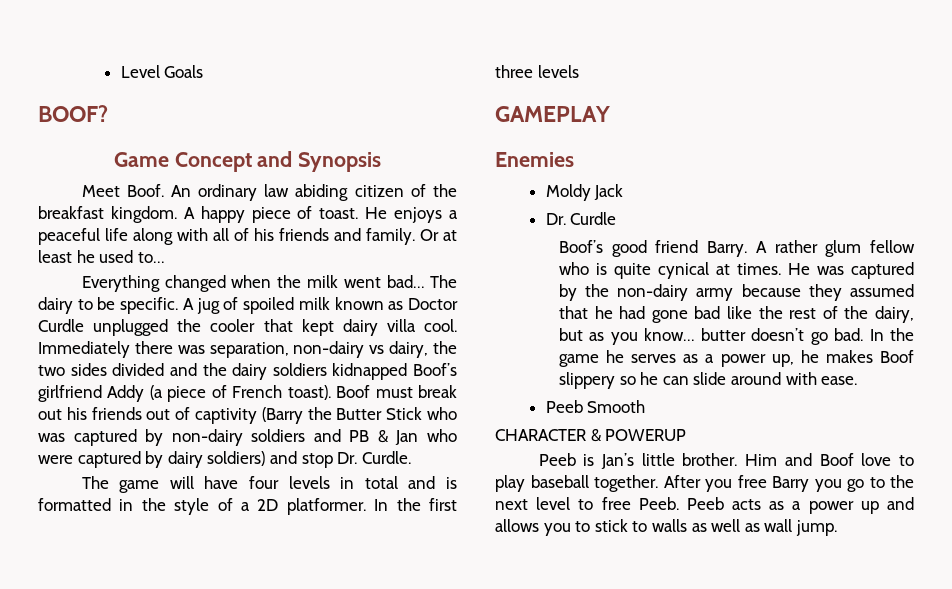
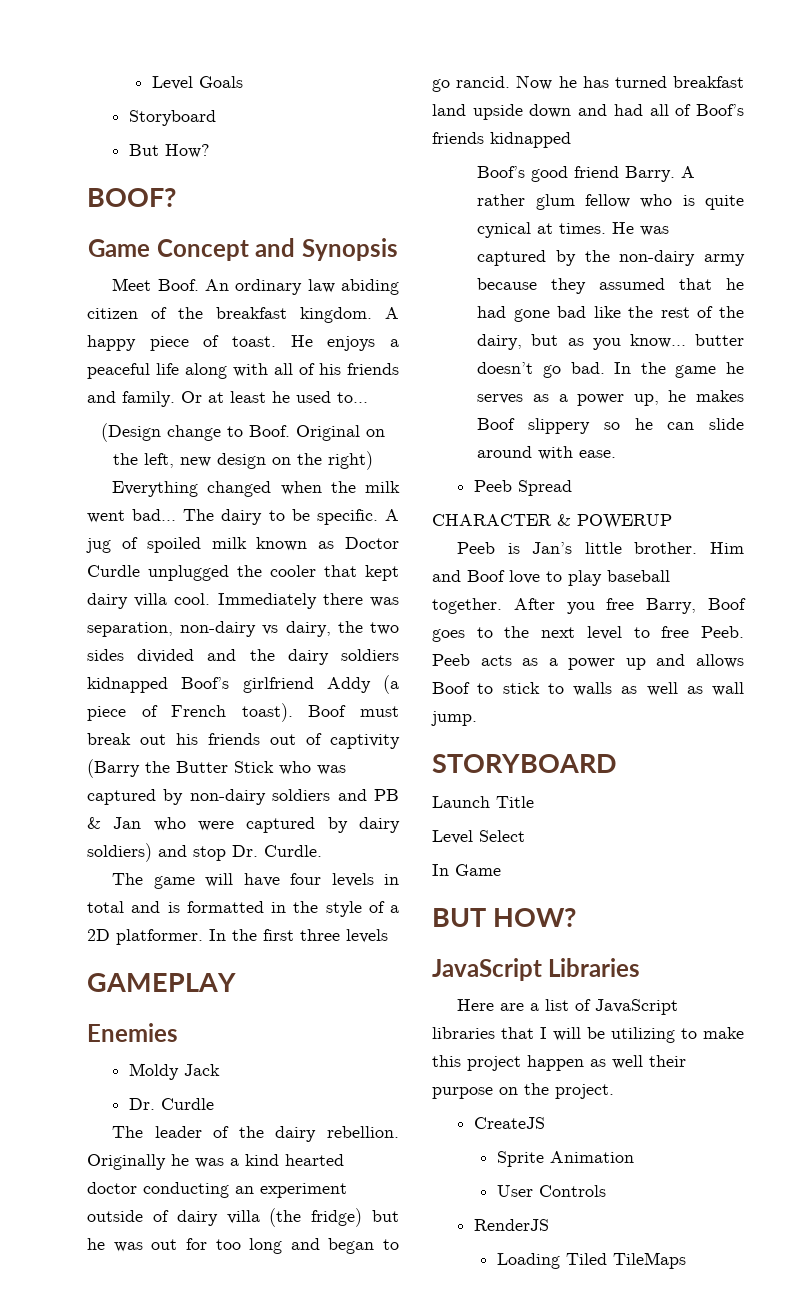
(204, 71) none -> [128,110,216,126] [128,144,210,158] // Storyboard // But How?
(164, 257) none -> [101,423,385,442] [113,451,373,470] // (Design change to Boof. Original on the left, new design on the right)
(617, 218) none -> [112,1126,399,1142] [87,1154,344,1170] [87,1182,347,1198] [87,1208,399,1227] [87,1238,399,1254] [432,75,744,92] [432,104,744,120] [432,132,571,148] // The leader of the dairy rebellion. Originally he was a kind hearted doctor conducting an experiment outside of dairy villa (the fridge) but he was out for too long and began to go rancid. Now he has turned breakfast land upside down and had all of Boof’s friends kidnapped
[587,400,646,413] Smooth -> [517,480,572,496] Spread
[772,476,864,492] Barry you go -> [646,598,746,614] [432,629,465,642] Barry, Boof goes
[543,523,571,536] you -> [432,682,470,694] Boof
(837, 528) none -> [432,754,617,773] [432,796,534,808] [432,830,525,844] [432,864,501,876] [432,908,577,927] [432,958,641,981] [457,999,679,1015] [432,1027,744,1043] [432,1055,686,1071] [432,1083,614,1099] [473,1117,545,1129] [496,1151,634,1167] [496,1185,606,1197] [473,1219,549,1231] [496,1252,686,1269] // STORYBOARD // Launch Title // Level Select // In Game // BUT HOW? // JavaScript Libraries // Here are a list of JavaScript libraries that I will be utilizing to make this project happen as well their purpose on the project. // CreateJS // Sprite Animation // User Controls // RenderJS // Loading Tiled TileMaps

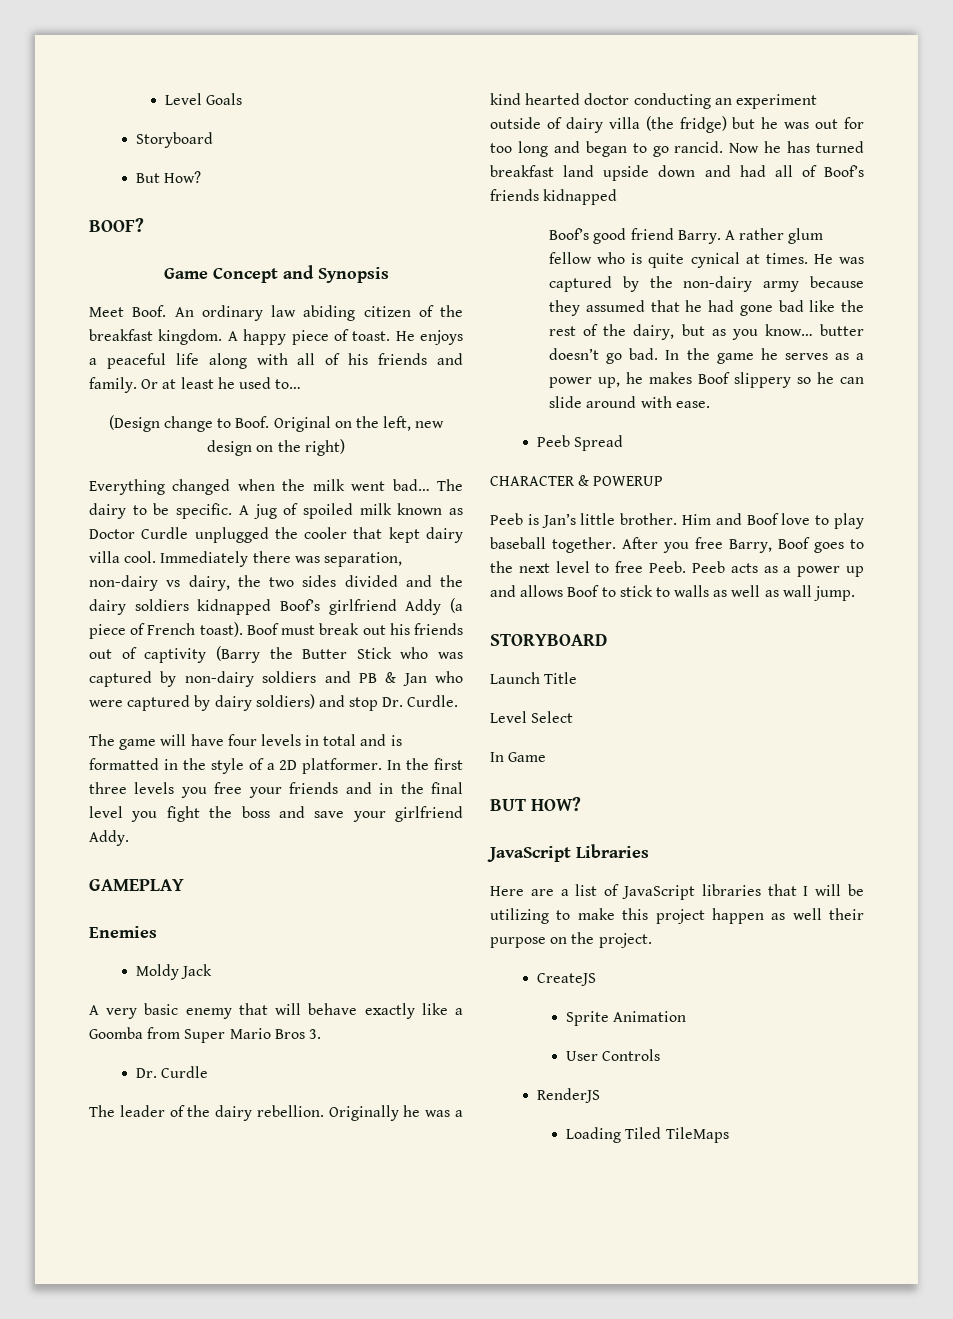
[87,973,236,992] [87,1023,178,1042] [128,1063,220,1080] // GAMEPLAY // Enemies // Moldy Jack -> [180,782,464,798] [89,806,463,822] [89,830,129,846] [89,879,184,891] [89,926,157,938] [135,964,212,980] [89,1003,464,1019] [89,1027,321,1043] you free your friends and in the final level you fight the boss and save your girlfriend Addy. // GAMEPLAY // Enemies // Moldy Jack // A very basic enemy that will behave exactly like a Goomba from Super Mario Bros 3.

